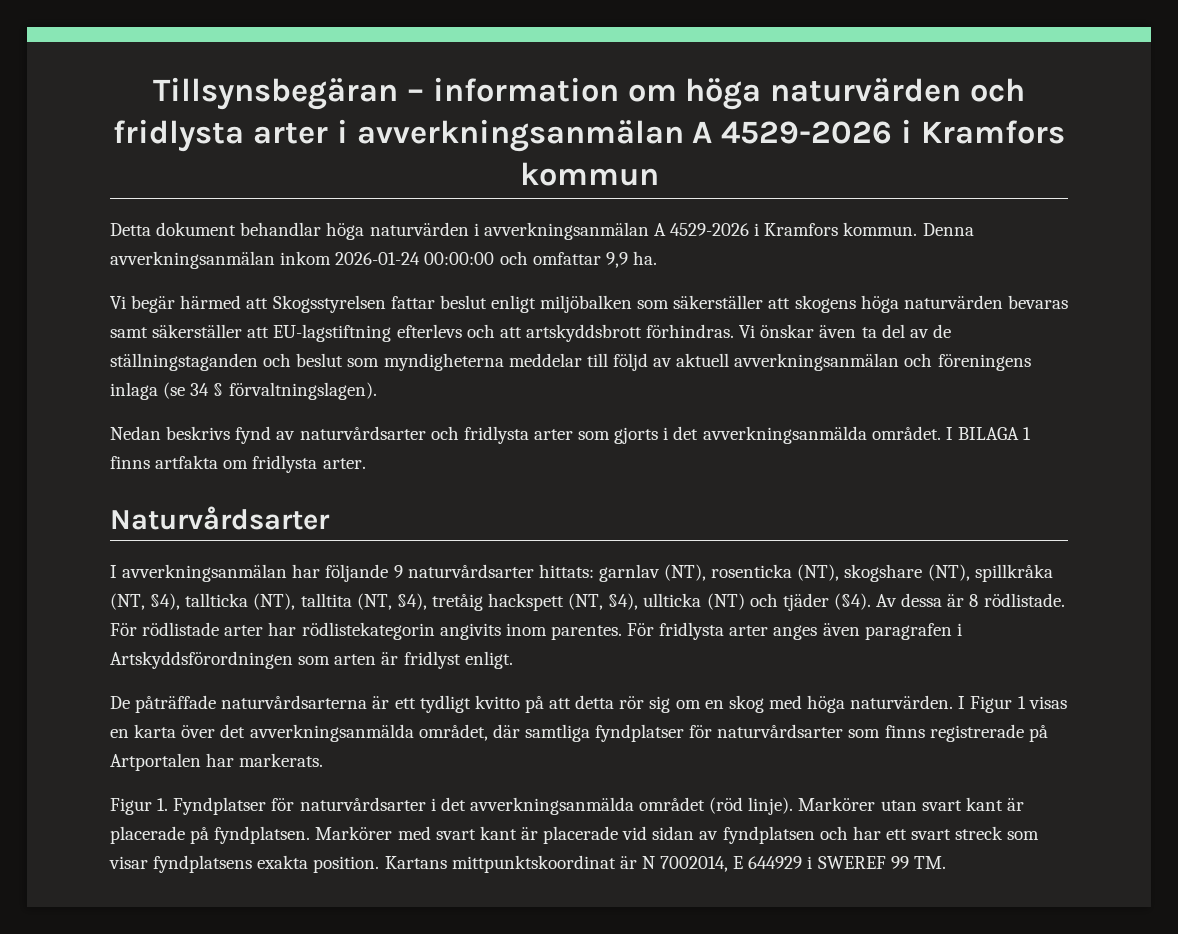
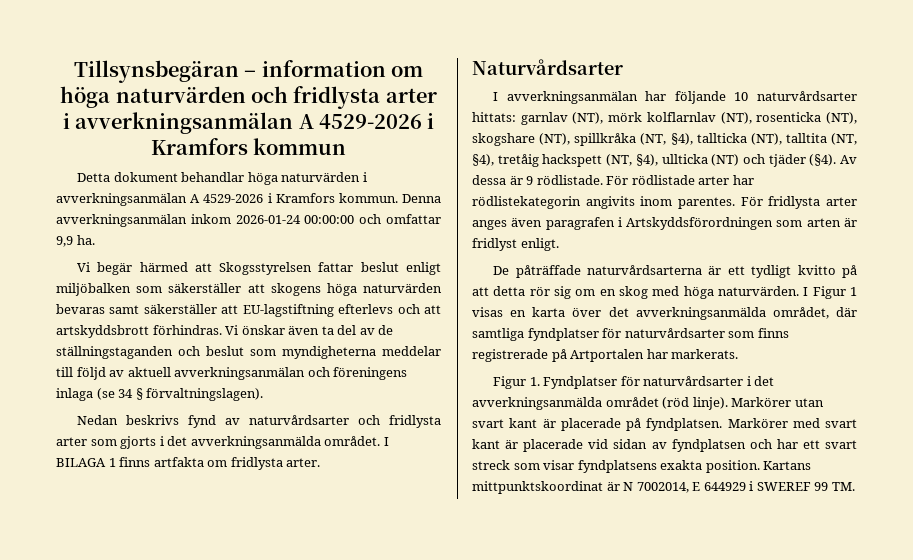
[393,565,403,578] 9 -> [734,92,749,101] 10
(707, 572) none -> [608,112,752,124] mörk kolflarnlav (NT),
[969,594,979,607] 8 -> [526,176,534,185] 9

